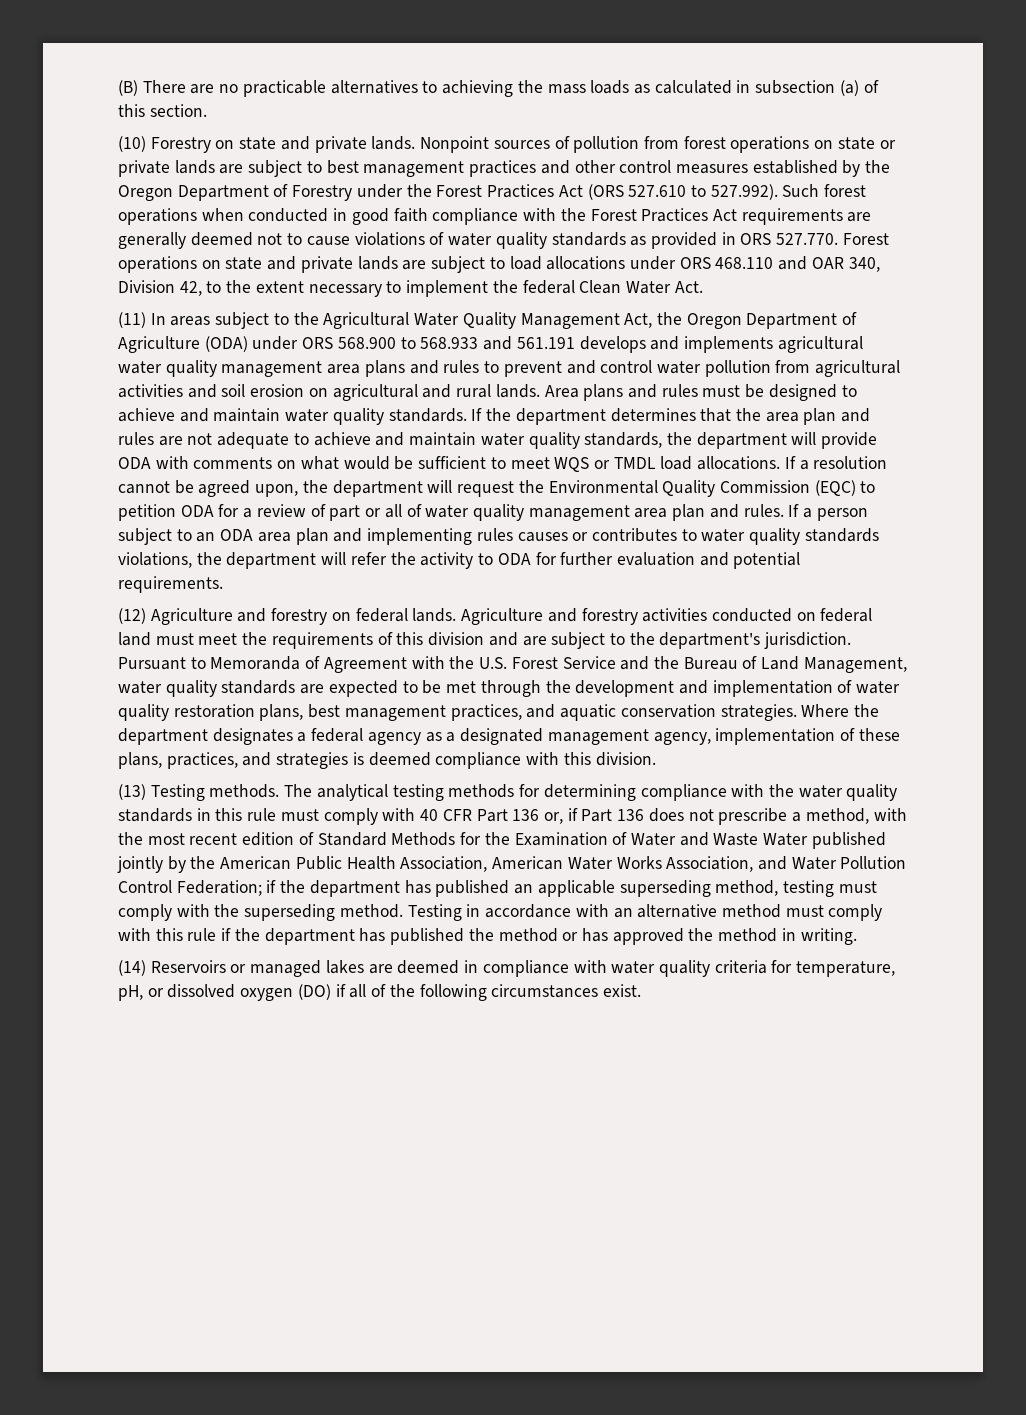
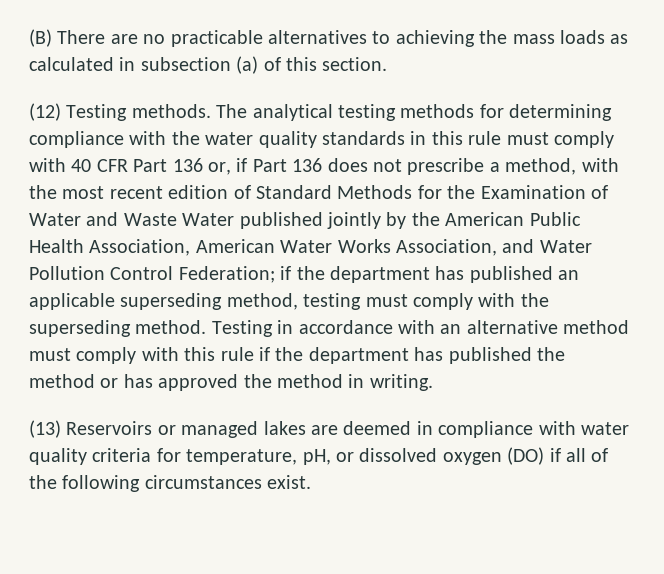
[118,136,896,153] [118,160,891,177] [118,184,867,201] [118,208,872,225] [118,232,889,249] [118,256,880,273] [118,280,703,297] [118,312,858,329] [118,336,863,353] [118,360,901,377] [118,384,857,401] [118,408,871,425] [118,432,878,449] [118,456,888,472] [118,480,876,497] [118,504,868,521] [118,528,879,545] [118,552,801,569] [118,576,223,593] [118,608,873,625] [118,632,852,649] [118,656,907,673] [118,680,901,697] [118,704,879,721] [118,728,900,745] [118,752,656,769] [118,784,146,800] (10) Forestry on state and private lands. Nonpoint sources of pollution from forest operations on state or private lands are subject to best management practices and other control measures established by the Oregon Department of Forestry under the Forest Practices Act (ORS 527.610 to 527.992). Such forest operations when conducted in good faith compliance with the Forest Practices Act requirements are generally deemed not to cause violations of water quality standards as provided in ORS 527.770. Forest operations on state and private lands are subject to load allocations under ORS 468.110 and OAR 340, Division 42, to the extent necessary to implement the federal Clean Water Act. // (11) In areas subject to the Agricultural Water Quality Management Act, the Oregon Department of Agriculture (ODA) under ORS 568.900 to 568.933 and 561.191 develops and implements agricultural water quality management area plans and rules to prevent and control water pollution from agricultural activities and soil erosion on agricultural and rural lands. Area plans and rules must be designed to achieve and maintain water quality standards. If the department determines that the area plan and rules are not adequate to achieve and maintain water quality standards, the department will provide ODA with comments on what would be sufficient to meet WQS or TMDL load allocations. If a resolution cannot be agreed upon, the department will request the Environmental Quality Commission (EQC) to petition ODA for a review of part or all of water quality management area plan and rules. If a person subject to an ODA area plan and implementing rules causes or contributes to water quality standards violations, the department will refer the activity to ODA for further evaluation and potential requirements. // (12) Agriculture and forestry on federal lands. Agriculture and forestry activities conducted on federal land must meet the requirements of this division and are subject to the department's jurisdiction. Pursuant to Memoranda of Agreement with the U.S. Forest Service and the Bureau of Land Management, water quality standards are expected to be met through the development and implementation of water quality restoration plans, best management practices, and aquatic conservation strategies. Where the department designates a federal agency as a designated management agency, implementation of these plans, practices, and strategies is deemed compliance with this division. // (13) -> [29,103,61,121] (12)
[118,960,146,976] (14) -> [29,420,61,438] (13)

